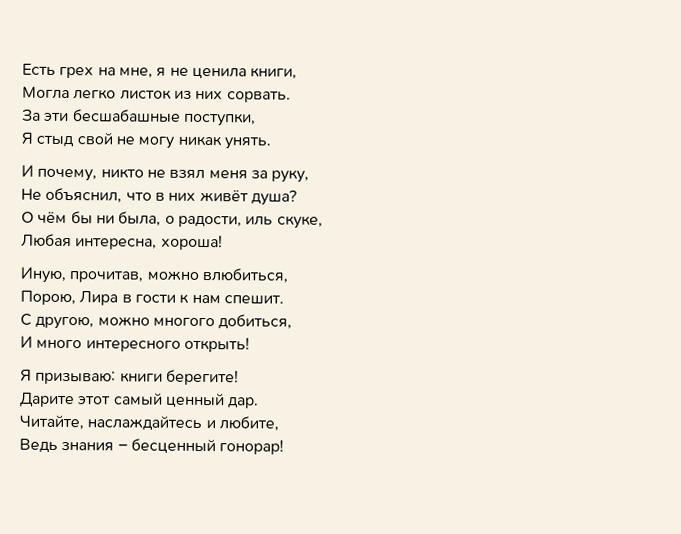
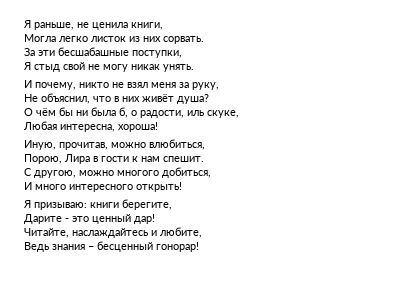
[22,63,167,79] Есть грех на мне, я -> [23,20,74,30] Я раньше,
[118,211,162,227] была, -> [91,107,128,118] была б,
[165,369,239,386] берегите! -> [122,199,172,210] берегите,
[78,392,260,409] этот самый ценный дар. -> [65,214,155,224] - это ценный дар!

